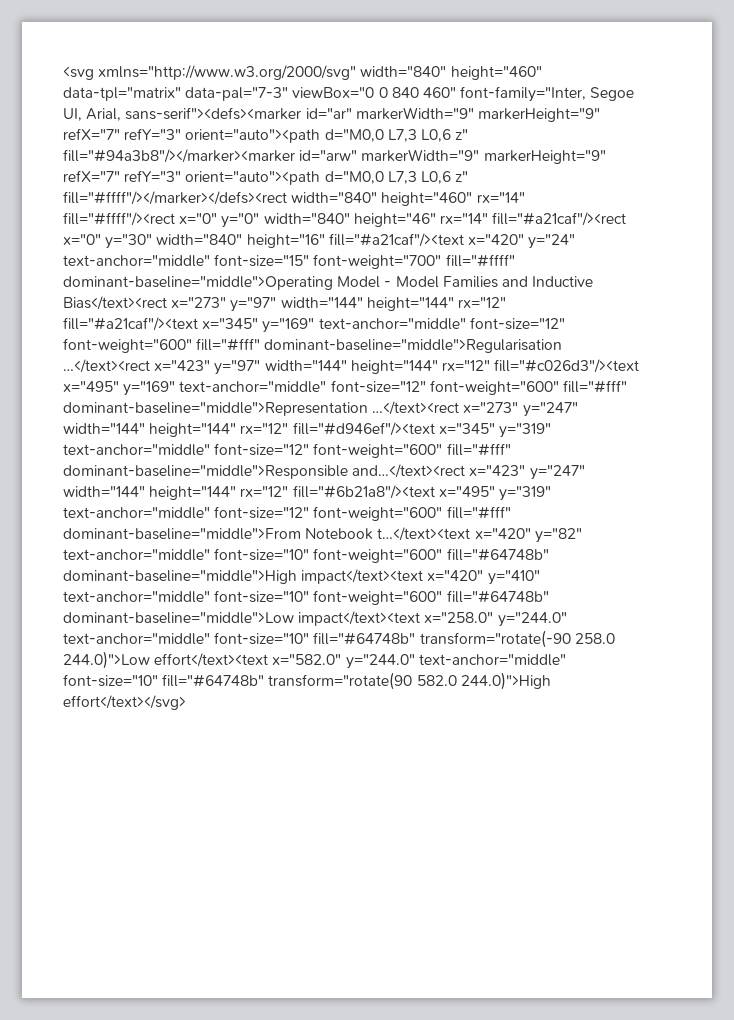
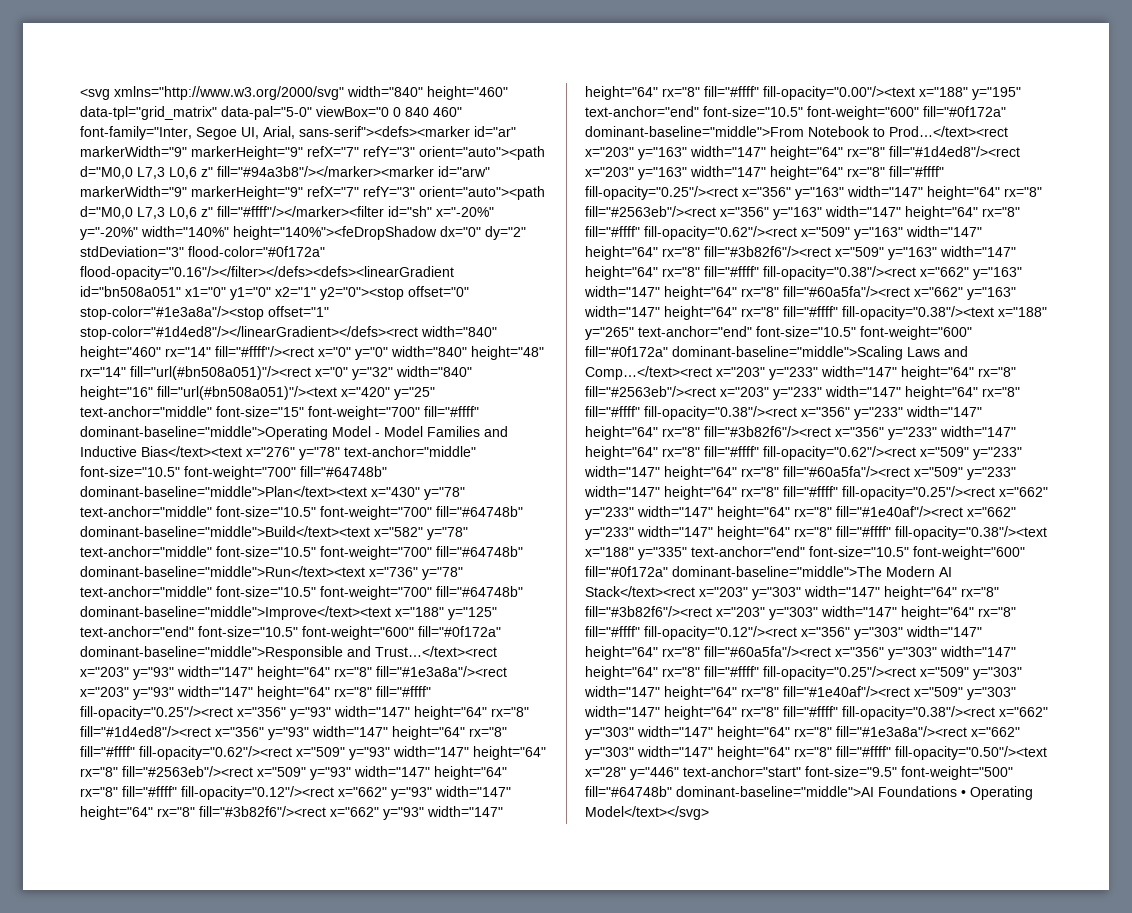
[63,87,289,101] data-tpl="matrix" data-pal="7-3" -> [80,106,312,120] data-tpl="grid_matrix" data-pal="5-0"
[63,191,287,205] fill="#ffff"/></marker></defs><rect -> [217,206,494,217] [80,226,526,240] [80,246,325,257] [80,266,454,280] [80,286,469,300] [80,306,329,320] [80,326,418,340] fill="#ffff"/></marker><filter id="sh" x="-20%" y="-20%" width="140%" height="140%"><feDropShadow dx="0" dy="2" stdDeviation="3" flood-color="#0f172a" flood-opacity="0.16"/></filter></defs><defs><linearGradient id="bn508a051" x1="0" y1="0" x2="1" y2="0"><stop offset="0" stop-color="#1e3a8a"/><stop offset="1" stop-color="#1d4ed8"/></linearGradient></defs><rect
[353,212,627,227] [63,233,576,249] height="46" rx="14" fill="#a21caf"/><rect x="0" y="30" width="840" height="16" fill="#a21caf"/><text x="420" y="24" -> [471,346,544,360] [80,366,472,380] [80,386,435,400] height="48" rx="14" fill="url(#bn508a051)"/><rect x="0" y="32" width="840" height="16" fill="url(#bn508a051)"/><text x="420" y="25"
[63,296,506,312] [63,317,565,333] [63,338,563,353] [63,359,640,375] [63,380,627,396] [63,401,578,417] [63,422,551,438] [63,443,511,458] [63,464,585,480] [63,485,551,501] [63,506,511,521] [63,527,582,543] [63,548,549,563] [63,569,540,585] [63,590,549,605] [63,611,567,627] [63,630,615,648] [63,651,566,669] [63,672,551,690] [63,695,186,710] Bias</text><rect x="273" y="97" width="144" height="144" rx="12" fill="#a21caf"/><text x="345" y="169" text-anchor="middle" font-size="12" font-weight="600" fill="#fff" dominant-baseline="middle">Regularisation …</text><rect x="423" y="97" width="144" height="144" rx="12" fill="#c026d3"/><text x="495" y="169" text-anchor="middle" font-size="12" font-weight="600" fill="#fff" dominant-baseline="middle">Representation …</text><rect x="273" y="247" width="144" height="144" rx="12" fill="#d946ef"/><text x="345" y="319" text-anchor="middle" font-size="12" font-weight="600" fill="#fff" dominant-baseline="middle">Responsible and…</text><rect x="423" y="247" width="144" height="144" rx="12" fill="#6b21a8"/><text x="495" y="319" text-anchor="middle" font-size="12" font-weight="600" fill="#fff" dominant-baseline="middle">From Notebook t…</text><text x="420" y="82" text-anchor="middle" font-size="10" font-weight="600" fill="#64748b" dominant-baseline="middle">High impact</text><text x="420" y="410" text-anchor="middle" font-size="10" font-weight="600" fill="#64748b" dominant-baseline="middle">Low impact</text><text x="258.0" y="244.0" text-anchor="middle" font-size="10" fill="#64748b" transform="rotate(-90 258.0 244.0)">Low effort</text><text x="582.0" y="244.0" text-anchor="middle" font-size="10" fill="#64748b" transform="rotate(90 582.0 244.0)">High effort</text></svg> -> [141,446,476,460] [80,466,387,480] [80,486,465,500] [80,506,523,520] [80,526,468,540] [80,546,523,560] [80,566,463,580] [80,586,523,600] [80,606,497,620] [80,626,501,640] [80,646,497,660] [80,666,507,680] [80,686,431,700] [80,706,529,720] [80,726,507,740] [80,746,546,760] [80,766,507,780] [80,786,511,800] [80,806,503,820] [585,86,1021,100] [585,106,1006,120] [585,126,1008,137] [585,146,1020,160] [585,166,944,180] [585,186,1042,200] [585,206,1020,220] [585,226,982,240] [585,246,1016,260] [585,266,1022,280] [584,286,1016,300] [584,306,1047,320] [585,326,972,340] [585,346,968,360] [585,366,1016,380] [585,386,1020,400] [585,406,982,420] [585,426,1016,440] [585,446,1022,460] [584,466,1016,480] [584,486,1048,500] [585,506,1016,520] [585,526,1047,540] [585,546,1025,560] [585,566,952,577] [585,586,999,600] [585,606,1016,620] [585,626,982,640] [585,646,1016,660] [585,666,1022,680] [584,686,1016,700] [584,706,1048,720] [585,726,1020,740] [585,746,1047,760] [585,766,1013,780] [585,786,1033,800] [585,806,709,820] Bias</text><text x="276" y="78" text-anchor="middle" font-size="10.5" font-weight="700" fill="#64748b" dominant-baseline="middle">Plan</text><text x="430" y="78" text-anchor="middle" font-size="10.5" font-weight="700" fill="#64748b" dominant-baseline="middle">Build</text><text x="582" y="78" text-anchor="middle" font-size="10.5" font-weight="700" fill="#64748b" dominant-baseline="middle">Run</text><text x="736" y="78" text-anchor="middle" font-size="10.5" font-weight="700" fill="#64748b" dominant-baseline="middle">Improve</text><text x="188" y="125" text-anchor="end" font-size="10.5" font-weight="600" fill="#0f172a" dominant-baseline="middle">Responsible and Trust…</text><rect x="203" y="93" width="147" height="64" rx="8" fill="#1e3a8a"/><rect x="203" y="93" width="147" height="64" rx="8" fill="#ffff" fill-opacity="0.25"/><rect x="356" y="93" width="147" height="64" rx="8" fill="#1d4ed8"/><rect x="356" y="93" width="147" height="64" rx="8" fill="#ffff" fill-opacity="0.62"/><rect x="509" y="93" width="147" height="64" rx="8" fill="#2563eb"/><rect x="509" y="93" width="147" height="64" rx="8" fill="#ffff" fill-opacity="0.12"/><rect x="662" y="93" width="147" height="64" rx="8" fill="#3b82f6"/><rect x="662" y="93" width="147" height="64" rx="8" fill="#ffff" fill-opacity="0.00"/><text x="188" y="195" text-anchor="end" font-size="10.5" font-weight="600" fill="#0f172a" dominant-baseline="middle">From Notebook to Prod…</text><rect x="203" y="163" width="147" height="64" rx="8" fill="#1d4ed8"/><rect x="203" y="163" width="147" height="64" rx="8" fill="#ffff" fill-opacity="0.25"/><rect x="356" y="163" width="147" height="64" rx="8" fill="#2563eb"/><rect x="356" y="163" width="147" height="64" rx="8" fill="#ffff" fill-opacity="0.62"/><rect x="509" y="163" width="147" height="64" rx="8" fill="#3b82f6"/><rect x="509" y="163" width="147" height="64" rx="8" fill="#ffff" fill-opacity="0.38"/><rect x="662" y="163" width="147" height="64" rx="8" fill="#60a5fa"/><rect x="662" y="163" width="147" height="64" rx="8" fill="#ffff" fill-opacity="0.38"/><text x="188" y="265" text-anchor="end" font-size="10.5" font-weight="600" fill="#0f172a" dominant-baseline="middle">Scaling Laws and Comp…</text><rect x="203" y="233" width="147" height="64" rx="8" fill="#2563eb"/><rect x="203" y="233" width="147" height="64" rx="8" fill="#ffff" fill-opacity="0.38"/><rect x="356" y="233" width="147" height="64" rx="8" fill="#3b82f6"/><rect x="356" y="233" width="147" height="64" rx="8" fill="#ffff" fill-opacity="0.62"/><rect x="509" y="233" width="147" height="64" rx="8" fill="#60a5fa"/><rect x="509" y="233" width="147" height="64" rx="8" fill="#ffff" fill-opacity="0.25"/><rect x="662" y="233" width="147" height="64" rx="8" fill="#1e40af"/><rect x="662" y="233" width="147" height="64" rx="8" fill="#ffff" fill-opacity="0.38"/><text x="188" y="335" text-anchor="end" font-size="10.5" font-weight="600" fill="#0f172a" dominant-baseline="middle">The Modern AI Stack</text><rect x="203" y="303" width="147" height="64" rx="8" fill="#3b82f6"/><rect x="203" y="303" width="147" height="64" rx="8" fill="#ffff" fill-opacity="0.12"/><rect x="356" y="303" width="147" height="64" rx="8" fill="#60a5fa"/><rect x="356" y="303" width="147" height="64" rx="8" fill="#ffff" fill-opacity="0.25"/><rect x="509" y="303" width="147" height="64" rx="8" fill="#1e40af"/><rect x="509" y="303" width="147" height="64" rx="8" fill="#ffff" fill-opacity="0.38"/><rect x="662" y="303" width="147" height="64" rx="8" fill="#1e3a8a"/><rect x="662" y="303" width="147" height="64" rx="8" fill="#ffff" fill-opacity="0.50"/><text x="28" y="446" text-anchor="start" font-size="9.5" font-weight="500" fill="#64748b" dominant-baseline="middle">AI Foundations • Operating Model</text></svg>

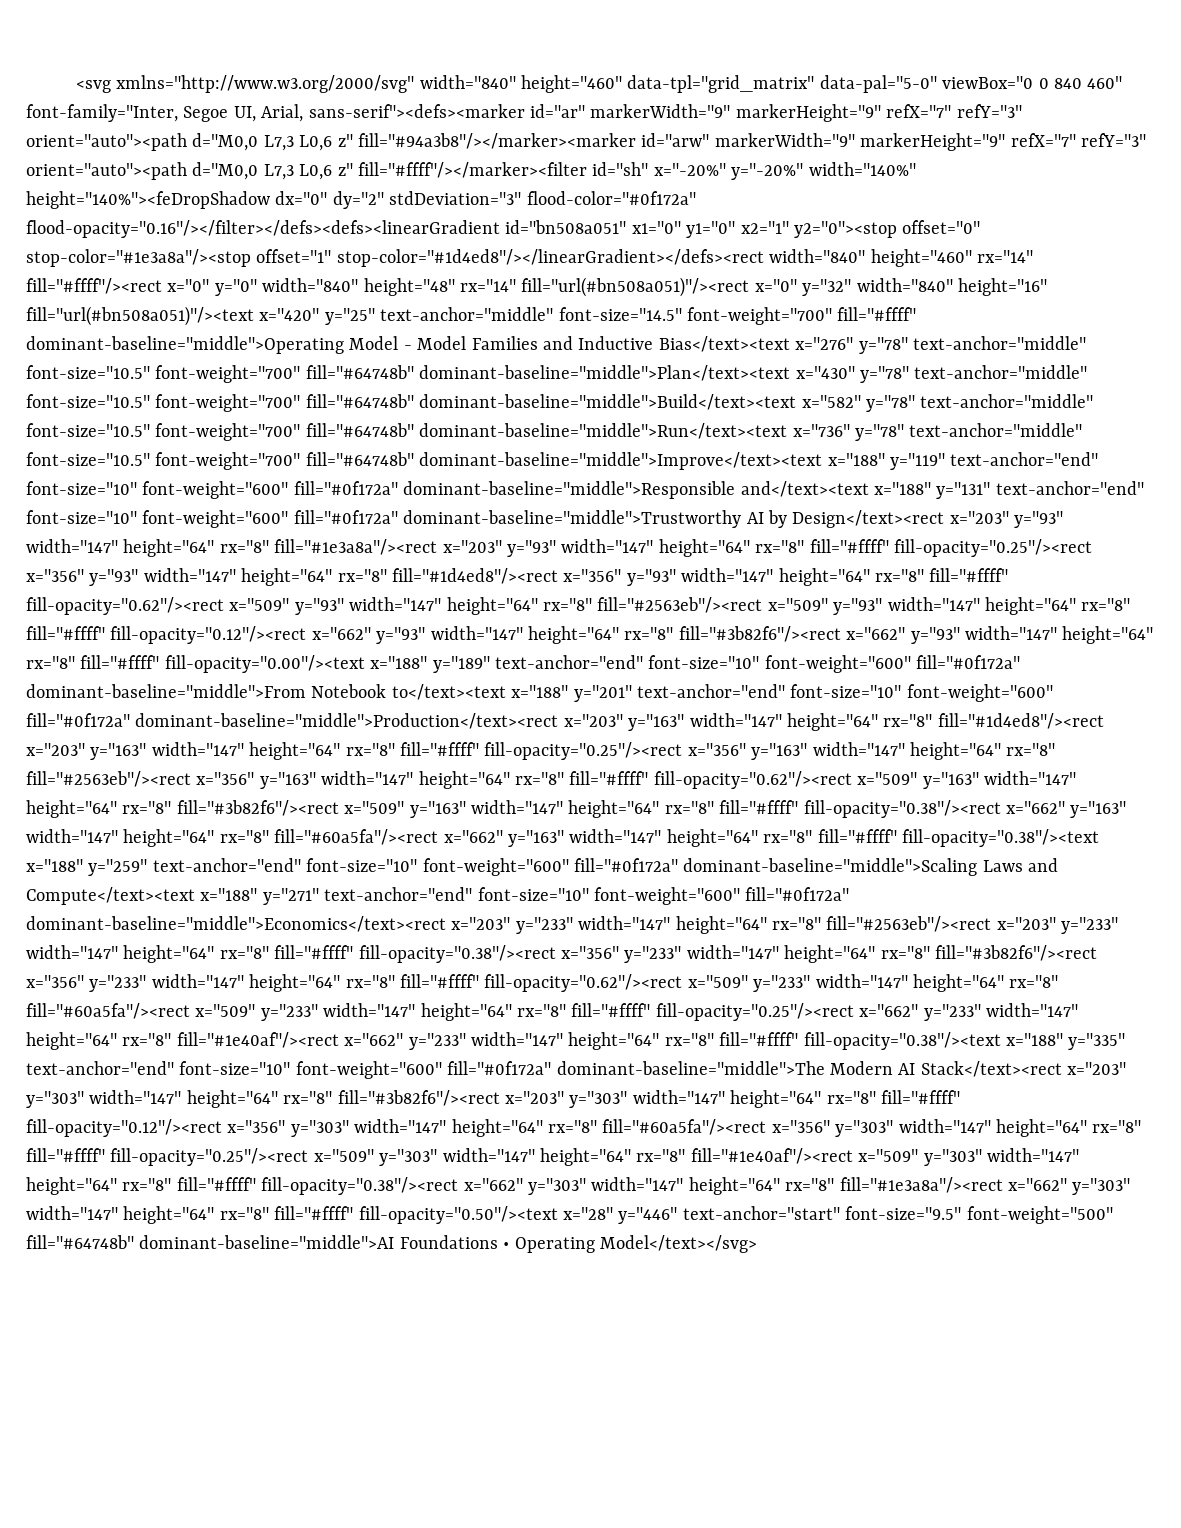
[216,406,304,417] font-size="15" -> [558,307,682,321] font-size="14.5"
[448,607,497,620] [80,626,501,640] [80,646,497,660] y="125" text-anchor="end" font-size="10.5" font-weight="600" fill="#0f172a" dominant-baseline="middle">Responsible and Trust…</text><rect -> [889,452,1099,470] [26,481,1144,499] [26,510,945,528] y="119" text-anchor="end" font-size="10" font-weight="600" fill="#0f172a" dominant-baseline="middle">Responsible and</text><text x="188" y="131" text-anchor="end" font-size="10" font-weight="600" fill="#0f172a" dominant-baseline="middle">Trustworthy AI by Design</text><rect
[972,87,1021,100] [585,106,803,117] y="195" text-anchor="end" font-size="10.5" -> [432,655,760,673] y="189" text-anchor="end" font-size="10"
[873,126,1008,137] to Prod…</text><rect -> [391,684,1053,702] [26,713,559,729] to</text><text x="188" y="201" text-anchor="end" font-size="10" font-weight="600" fill="#0f172a" dominant-baseline="middle">Production</text><rect
[585,326,856,340] y="265" text-anchor="end" font-size="10.5" -> [88,858,418,876] y="259" text-anchor="end" font-size="10"
[585,366,712,380] Comp…</text><rect -> [26,887,850,905] [26,916,446,932] Compute</text><text x="188" y="271" text-anchor="end" font-size="10" font-weight="600" fill="#0f172a" dominant-baseline="middle">Economics</text><rect
[809,546,909,557] font-size="10.5" -> [179,1061,291,1075] font-size="10"

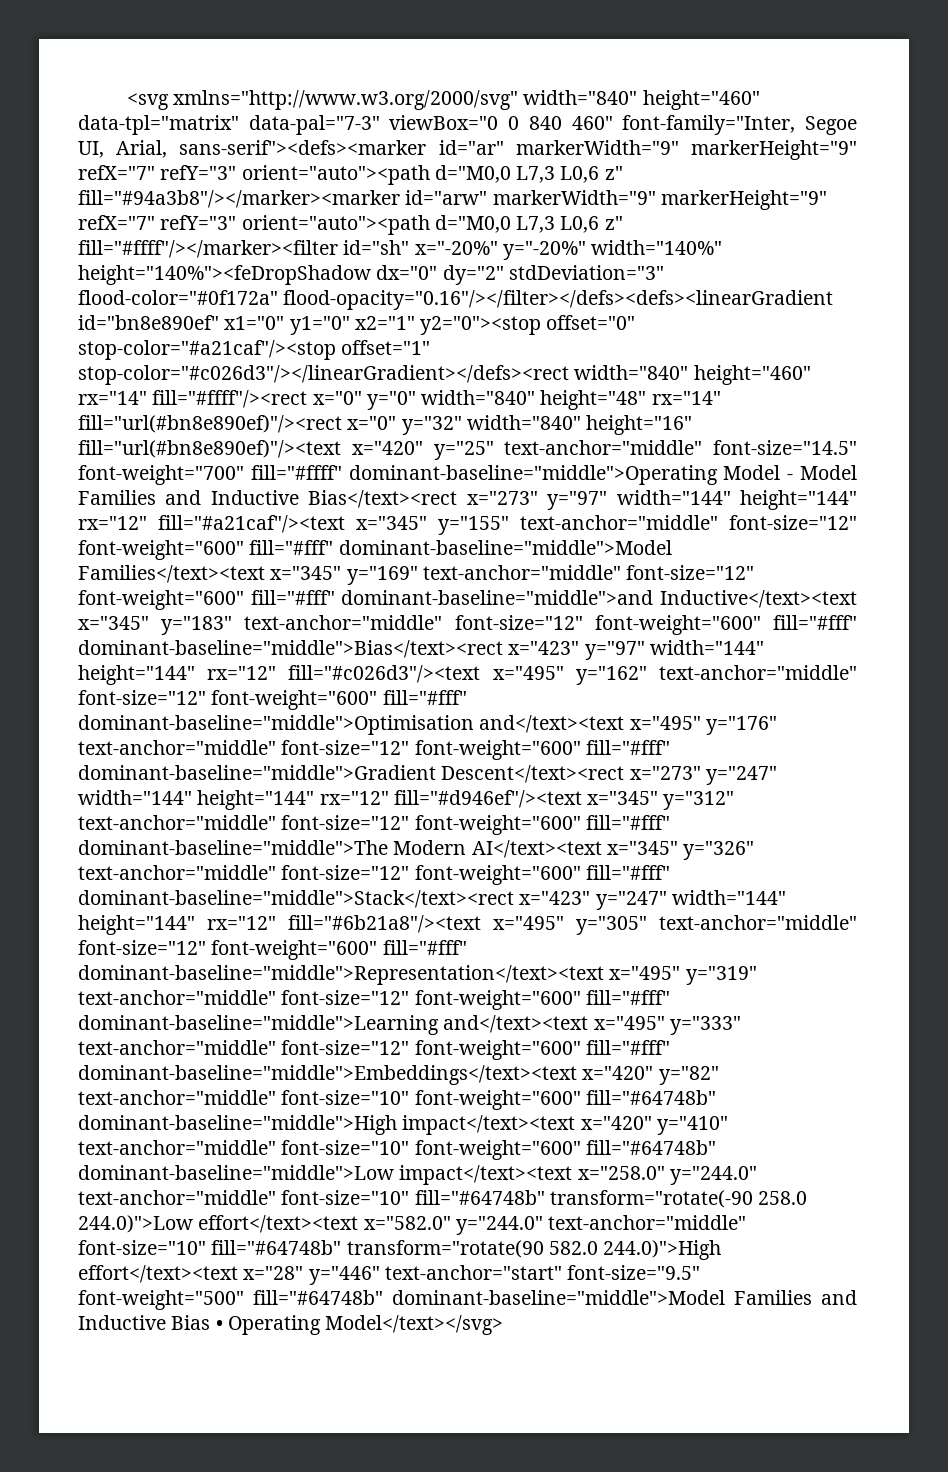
[627,75,937,93] data-tpl="grid_matrix" data-pal="5-0" -> [78,115,380,135] data-tpl="matrix" data-pal="7-3"
[505,220,627,234] id="bn508a051" -> [78,315,219,330] id="bn8e890ef"
[26,249,764,267] stop-color="#1e3a8a"/><stop offset="1" stop-color="#1d4ed8"/></linearGradient></defs><rect -> [78,340,431,360] [78,365,569,385] stop-color="#a21caf"/><stop offset="1" stop-color="#c026d3"/></linearGradient></defs><rect
[521,277,750,297] fill="url(#bn508a051)"/><rect -> [78,415,342,433] fill="url(#bn8e890ef)"/><rect
[26,306,254,326] fill="url(#bn508a051)"/><text -> [78,440,341,458] fill="url(#bn8e890ef)"/><text
[658,336,1086,354] [26,365,1088,383] [26,394,1094,412] [26,423,1083,441] [26,452,1099,470] [26,481,1144,499] [26,510,1064,528] [26,539,1092,557] [26,568,1009,586] [26,597,1131,615] [26,626,1154,644] [26,655,1021,673] [26,684,1053,702] [26,713,1104,731] [26,742,1056,760] [26,771,1076,789] [26,800,1127,818] [26,829,1099,847] [26,858,1059,876] [26,887,850,905] [26,916,1119,934] [26,945,1097,963] [26,974,1059,992] [26,1003,1078,1021] [26,1032,1126,1050] [26,1061,1127,1079] [26,1090,960,1108] [26,1119,1142,1137] [26,1148,1079,1166] [26,1177,1131,1195] [26,1206,558,1224] Bias</text><text x="276" y="78" text-anchor="middle" font-size="10.5" font-weight="700" fill="#64748b" dominant-baseline="middle">Plan</text><text x="430" y="78" text-anchor="middle" font-size="10.5" font-weight="700" fill="#64748b" dominant-baseline="middle">Build</text><text x="582" y="78" text-anchor="middle" font-size="10.5" font-weight="700" fill="#64748b" dominant-baseline="middle">Run</text><text x="736" y="78" text-anchor="middle" font-size="10.5" font-weight="700" fill="#64748b" dominant-baseline="middle">Improve</text><text x="188" y="119" text-anchor="end" font-size="10" font-weight="600" fill="#0f172a" dominant-baseline="middle">Responsible and</text><text x="188" y="131" text-anchor="end" font-size="10" font-weight="600" fill="#0f172a" dominant-baseline="middle">Trustworthy AI by Design</text><rect x="203" y="93" width="147" height="64" rx="8" fill="#1e3a8a"/><rect x="203" y="93" width="147" height="64" rx="8" fill="#ffff" fill-opacity="0.25"/><rect x="356" y="93" width="147" height="64" rx="8" fill="#1d4ed8"/><rect x="356" y="93" width="147" height="64" rx="8" fill="#ffff" fill-opacity="0.62"/><rect x="509" y="93" width="147" height="64" rx="8" fill="#2563eb"/><rect x="509" y="93" width="147" height="64" rx="8" fill="#ffff" fill-opacity="0.12"/><rect x="662" y="93" width="147" height="64" rx="8" fill="#3b82f6"/><rect x="662" y="93" width="147" height="64" rx="8" fill="#ffff" fill-opacity="0.00"/><text x="188" y="189" text-anchor="end" font-size="10" font-weight="600" fill="#0f172a" dominant-baseline="middle">From Notebook to</text><text x="188" y="201" text-anchor="end" font-size="10" font-weight="600" fill="#0f172a" dominant-baseline="middle">Production</text><rect x="203" y="163" width="147" height="64" rx="8" fill="#1d4ed8"/><rect x="203" y="163" width="147" height="64" rx="8" fill="#ffff" fill-opacity="0.25"/><rect x="356" y="163" width="147" height="64" rx="8" fill="#2563eb"/><rect x="356" y="163" width="147" height="64" rx="8" fill="#ffff" fill-opacity="0.62"/><rect x="509" y="163" width="147" height="64" rx="8" fill="#3b82f6"/><rect x="509" y="163" width="147" height="64" rx="8" fill="#ffff" fill-opacity="0.38"/><rect x="662" y="163" width="147" height="64" rx="8" fill="#60a5fa"/><rect x="662" y="163" width="147" height="64" rx="8" fill="#ffff" fill-opacity="0.38"/><text x="188" y="259" text-anchor="end" font-size="10" font-weight="600" fill="#0f172a" dominant-baseline="middle">Scaling Laws and Compute</text><text x="188" y="271" text-anchor="end" font-size="10" font-weight="600" fill="#0f172a" dominant-baseline="middle">Economics</text><rect x="203" y="233" width="147" height="64" rx="8" fill="#2563eb"/><rect x="203" y="233" width="147" height="64" rx="8" fill="#ffff" fill-opacity="0.38"/><rect x="356" y="233" width="147" height="64" rx="8" fill="#3b82f6"/><rect x="356" y="233" width="147" height="64" rx="8" fill="#ffff" fill-opacity="0.62"/><rect x="509" y="233" width="147" height="64" rx="8" fill="#60a5fa"/><rect x="509" y="233" width="147" height="64" rx="8" fill="#ffff" fill-opacity="0.25"/><rect x="662" y="233" width="147" height="64" rx="8" fill="#1e40af"/><rect x="662" y="233" width="147" height="64" rx="8" fill="#ffff" fill-opacity="0.38"/><text x="188" y="335" text-anchor="end" font-size="10" font-weight="600" fill="#0f172a" dominant-baseline="middle">The Modern AI Stack</text><rect x="203" y="303" width="147" height="64" rx="8" fill="#3b82f6"/><rect x="203" y="303" width="147" height="64" rx="8" fill="#ffff" fill-opacity="0.12"/><rect x="356" y="303" width="147" height="64" rx="8" fill="#60a5fa"/><rect x="356" y="303" width="147" height="64" rx="8" fill="#ffff" fill-opacity="0.25"/><rect x="509" y="303" width="147" height="64" rx="8" fill="#1e40af"/><rect x="509" y="303" width="147" height="64" rx="8" fill="#ffff" fill-opacity="0.38"/><rect x="662" y="303" width="147" height="64" rx="8" fill="#1e3a8a"/><rect x="662" y="303" width="147" height="64" rx="8" fill="#ffff" fill-opacity="0.50"/><text -> [308,490,857,510] [78,515,857,535] [78,540,672,560] [78,565,755,585] [78,590,857,610] [78,615,858,635] [78,640,764,660] [78,665,857,685] [78,690,467,710] [78,715,777,735] [78,740,670,760] [78,765,777,785] [78,790,735,810] [78,815,670,835] [78,840,755,860] [78,865,670,885] [78,890,786,910] [78,915,857,935] [78,940,467,960] [78,965,757,985] [78,990,670,1010] [78,1015,741,1035] [78,1040,670,1060] [78,1065,719,1085] [78,1090,716,1110] [78,1115,728,1135] [78,1140,716,1160] [78,1165,757,1185] [78,1190,808,1208] [78,1215,747,1235] [78,1240,722,1260] [78,1265,238,1283] Bias</text><rect x="273" y="97" width="144" height="144" rx="12" fill="#a21caf"/><text x="345" y="155" text-anchor="middle" font-size="12" font-weight="600" fill="#fff" dominant-baseline="middle">Model Families</text><text x="345" y="169" text-anchor="middle" font-size="12" font-weight="600" fill="#fff" dominant-baseline="middle">and Inductive</text><text x="345" y="183" text-anchor="middle" font-size="12" font-weight="600" fill="#fff" dominant-baseline="middle">Bias</text><rect x="423" y="97" width="144" height="144" rx="12" fill="#c026d3"/><text x="495" y="162" text-anchor="middle" font-size="12" font-weight="600" fill="#fff" dominant-baseline="middle">Optimisation and</text><text x="495" y="176" text-anchor="middle" font-size="12" font-weight="600" fill="#fff" dominant-baseline="middle">Gradient Descent</text><rect x="273" y="247" width="144" height="144" rx="12" fill="#d946ef"/><text x="345" y="312" text-anchor="middle" font-size="12" font-weight="600" fill="#fff" dominant-baseline="middle">The Modern AI</text><text x="345" y="326" text-anchor="middle" font-size="12" font-weight="600" fill="#fff" dominant-baseline="middle">Stack</text><rect x="423" y="247" width="144" height="144" rx="12" fill="#6b21a8"/><text x="495" y="305" text-anchor="middle" font-size="12" font-weight="600" fill="#fff" dominant-baseline="middle">Representation</text><text x="495" y="319" text-anchor="middle" font-size="12" font-weight="600" fill="#fff" dominant-baseline="middle">Learning and</text><text x="495" y="333" text-anchor="middle" font-size="12" font-weight="600" fill="#fff" dominant-baseline="middle">Embeddings</text><text x="420" y="82" text-anchor="middle" font-size="10" font-weight="600" fill="#64748b" dominant-baseline="middle">High impact</text><text x="420" y="410" text-anchor="middle" font-size="10" font-weight="600" fill="#64748b" dominant-baseline="middle">Low impact</text><text x="258.0" y="244.0" text-anchor="middle" font-size="10" fill="#64748b" transform="rotate(-90 258.0 244.0)">Low effort</text><text x="582.0" y="244.0" text-anchor="middle" font-size="10" fill="#64748b" transform="rotate(90 582.0 244.0)">High effort</text><text
[139,1235,498,1249] dominant-baseline="middle">AI Foundations -> [392,1290,857,1305] [78,1315,211,1330] dominant-baseline="middle">Model Families and Inductive Bias

